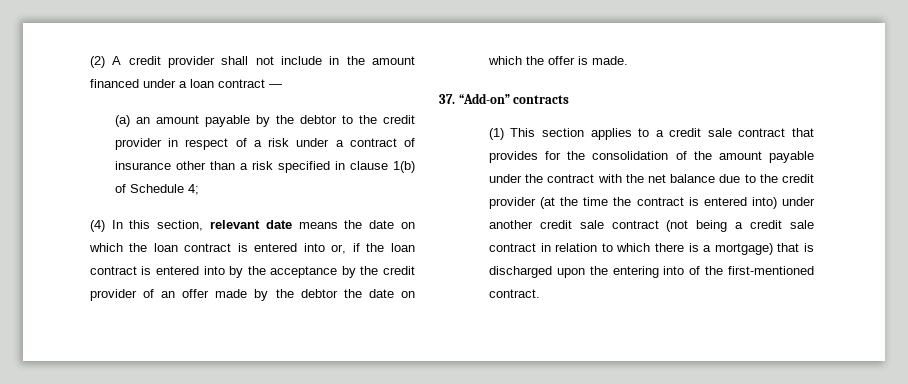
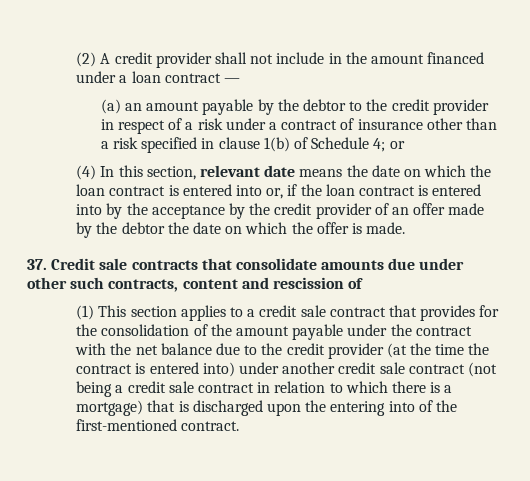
(199, 189) none -> [389,141,405,149] or
[458,93,510,104] “Add-on” -> [51,258,128,270] Credit sale
(570, 99) none -> [201,258,465,270] [27,277,364,292] that consolidate amounts due under other such contracts, content and rescission of

